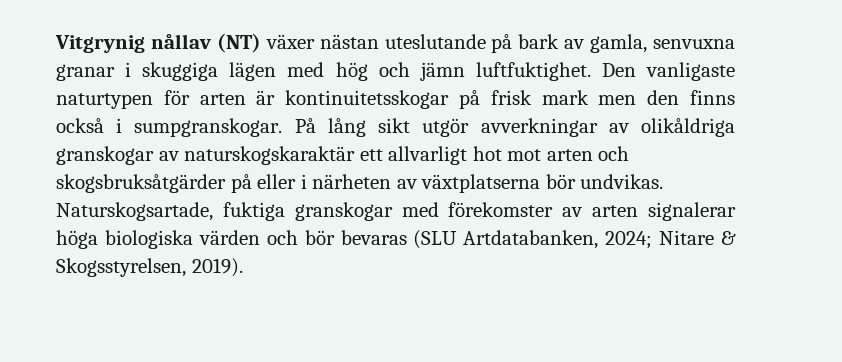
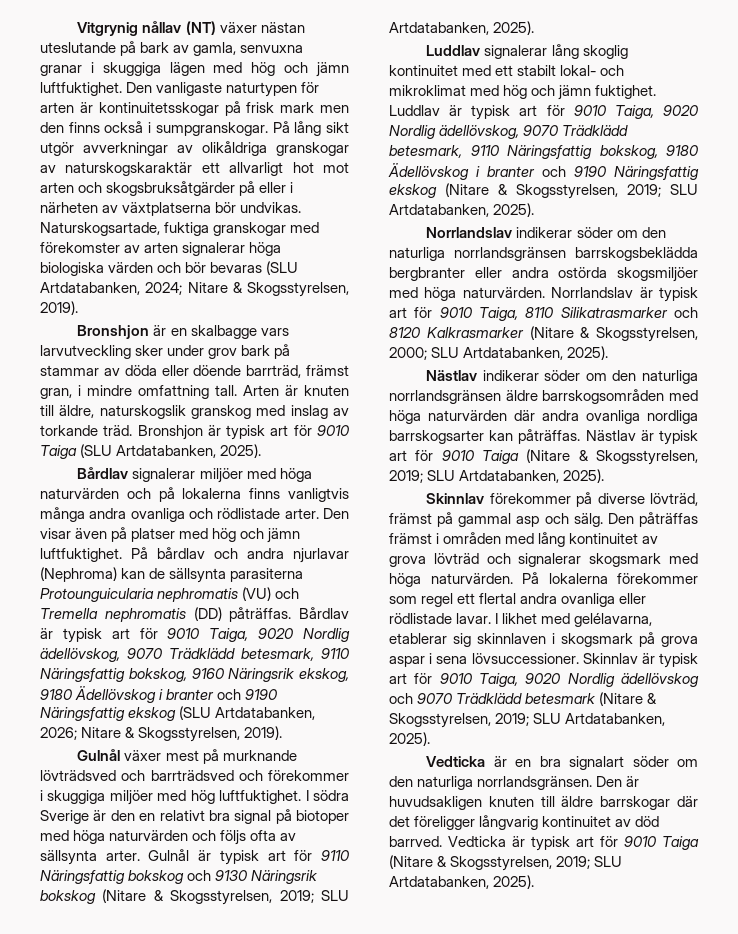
(243, 267) none -> [77,325,289,339] [40,344,291,359] [40,365,349,378] [40,385,349,399] [40,405,349,419] [40,425,350,440] [40,444,262,459] [77,467,312,483] [40,487,349,502] [40,507,349,522] [40,527,301,543] [40,547,349,563] [40,567,304,583] [40,587,300,602] [40,607,349,622] [40,628,351,643] [40,648,350,662] [40,668,349,682] [40,686,279,703] [40,706,316,721] [40,726,283,742] [77,749,297,764] [40,770,349,781] [40,790,350,805] [40,809,349,824] [40,830,297,845] [40,849,351,865] [40,870,319,884] [40,889,349,905] [389,21,535,35] [426,44,628,59] [389,65,625,76] [389,85,657,100] [389,105,699,120] [389,125,629,139] [389,145,699,159] [388,163,699,180] [389,183,698,199] [389,203,535,217] [426,227,666,238] [389,247,698,261] [389,267,698,282] [389,287,698,302] [389,307,698,321] [389,326,698,342] [389,346,609,360] [426,370,698,384] [389,389,698,404] [389,410,698,424] [389,429,698,445] [389,449,698,465] [389,469,605,483] [426,492,698,507] [389,512,698,527] [389,532,659,547] [389,553,698,567] [389,572,698,587] [389,593,647,607] [389,613,653,627] [389,632,698,647] [389,653,698,668] [389,673,699,687] [389,692,658,706] [389,713,666,728] [389,732,430,746] [426,756,698,770] [389,776,640,790] [389,796,698,810] [389,815,660,830] [389,836,699,851] [389,855,623,871] [389,875,535,889] // Bronshjon är en skalbagge vars larvutveckling sker under grov bark på stammar av döda eller döende barrträd, främst gran, i mindre omfattning tall. Arten är knuten till äldre, naturskogslik granskog med inslag av torkande träd. Bronshjon är typisk art för 9010 Taiga (SLU Artdatabanken, 2025). // Bårdlav signalerar miljöer med höga naturvärden och på lokalerna finns vanligtvis många andra ovanliga och rödlistade arter. Den visar även på platser med hög och jämn luftfuktighet. På bårdlav och andra njurlavar (Nephroma) kan de sällsynta parasiterna Protounguicularia nephromatis (VU) och Tremella nephromatis (DD) påträffas. Bårdlav är typisk art för 9010 Taiga, 9020 Nordlig ädellövskog, 9070 Trädklädd betesmark, 9110 Näringsfattig bokskog, 9160 Näringsrik ekskog, 9180 Ädellövskog i branter och 9190 Näringsfattig ekskog (SLU Artdatabanken, 2026; Nitare & Skogsstyrelsen, 2019). // Gulnål växer mest på murknande lövträdsved och barrträdsved och förekommer i skuggiga miljöer med hög luftfuktighet. I södra Sverige är den en relativt bra signal på biotoper med höga naturvärden och följs ofta av sällsynta arter. Gulnål är typisk art för 9110 Näringsfattig bokskog och 9130 Näringsrik bokskog (Nitare & Skogsstyrelsen, 2019; SLU Artdatabanken, 2025). // Luddlav signalerar lång skoglig kontinuitet med ett stabilt lokal- och mikroklimat med hög och jämn fuktighet. Luddlav är typisk art för 9010 Taiga, 9020 Nordlig ädellövskog, 9070 Trädklädd betesmark, 9110 Näringsfattig bokskog, 9180 Ädellövskog i branter och 9190 Näringsfattig ekskog (Nitare & Skogsstyrelsen, 2019; SLU Artdatabanken, 2025). // Norrlandslav indikerar söder om den naturliga norrlandsgränsen barrskogsbeklädda bergbranter eller andra ostörda skogsmiljöer med höga naturvärden. Norrlandslav är typisk art för 9010 Taiga, 8110 Silikatrasmarker och 8120 Kalkrasmarker (Nitare & Skogsstyrelsen, 2000; SLU Artdatabanken, 2025). // Nästlav indikerar söder om den naturliga norrlandsgränsen äldre barrskogsområden med höga naturvärden där andra ovanliga nordliga barrskogsarter kan påträffas. Nästlav är typisk art för 9010 Taiga (Nitare & Skogsstyrelsen, 2019; SLU Artdatabanken, 2025). // Skinnlav förekommer på diverse lövträd, främst på gammal asp och sälg. Den påträffas främst i områden med lång kontinuitet av grova lövträd och signalerar skogsmark med höga naturvärden. På lokalerna förekommer som regel ett flertal andra ovanliga eller rödlistade lavar. I likhet med gelélavarna, etablerar sig skinnlaven i skogsmark på grova aspar i sena lövsuccessioner. Skinnlav är typisk art för 9010 Taiga, 9020 Nordlig ädellövskog och 9070 Trädklädd betesmark (Nitare & Skogsstyrelsen, 2019; SLU Artdatabanken, 2025). // Vedticka är en bra signalart söder om den naturliga norrlandsgränsen. Den är huvudsakligen knuten till äldre barrskogar där det föreligger långvarig kontinuitet av död barrved. Vedticka är typisk art för 9010 Taiga (Nitare & Skogsstyrelsen, 2019; SLU Artdatabanken, 2025).

